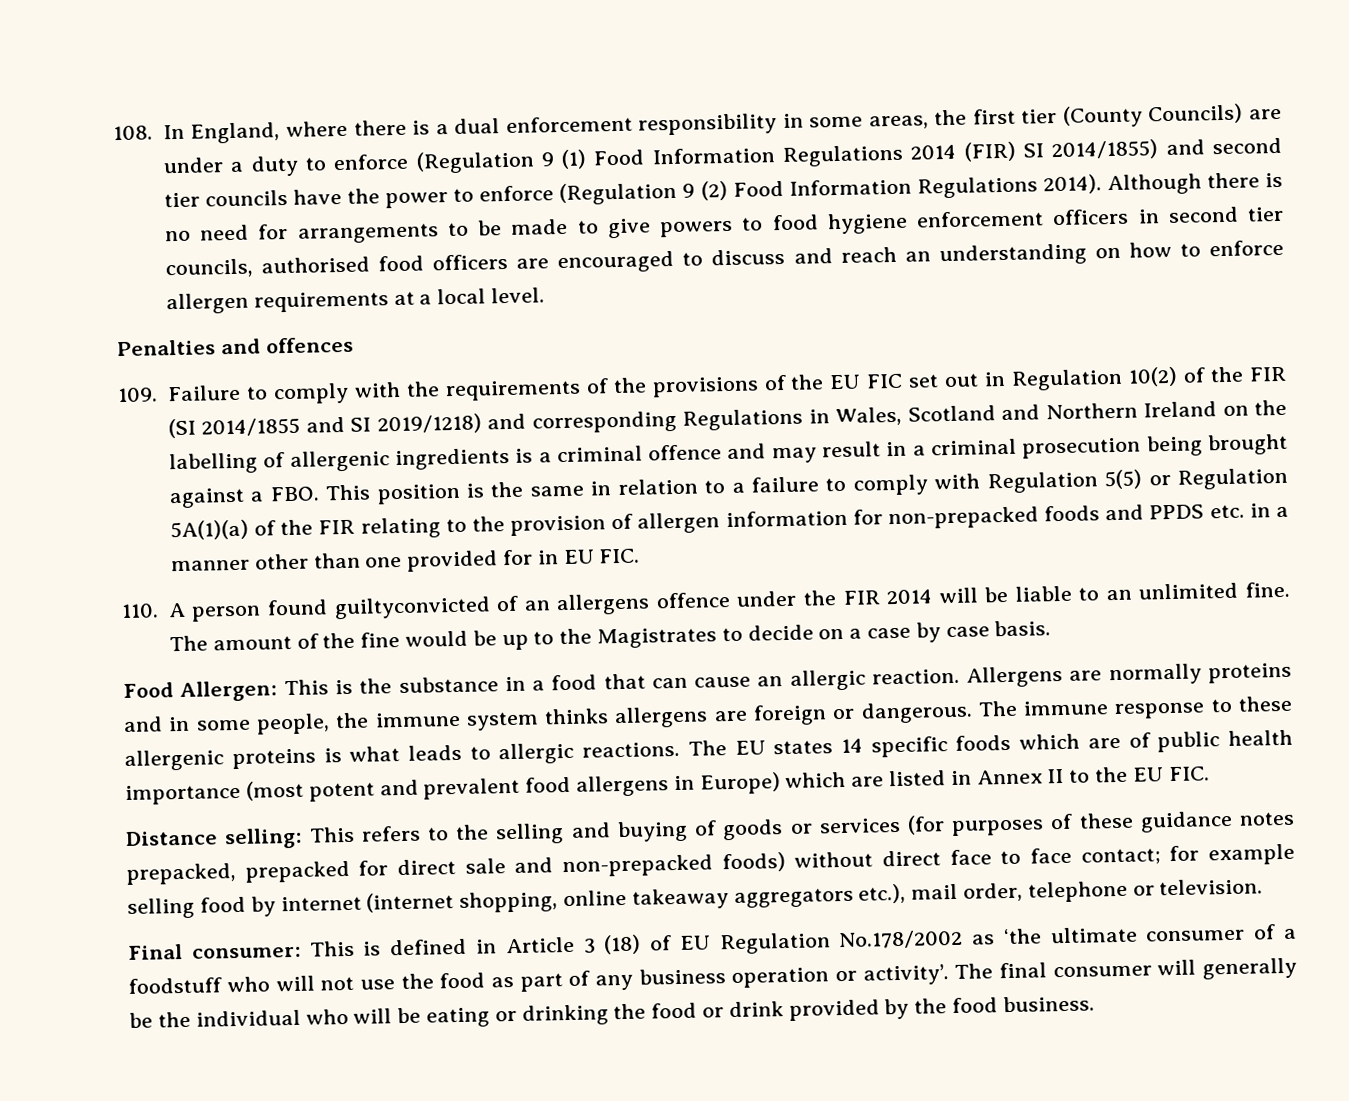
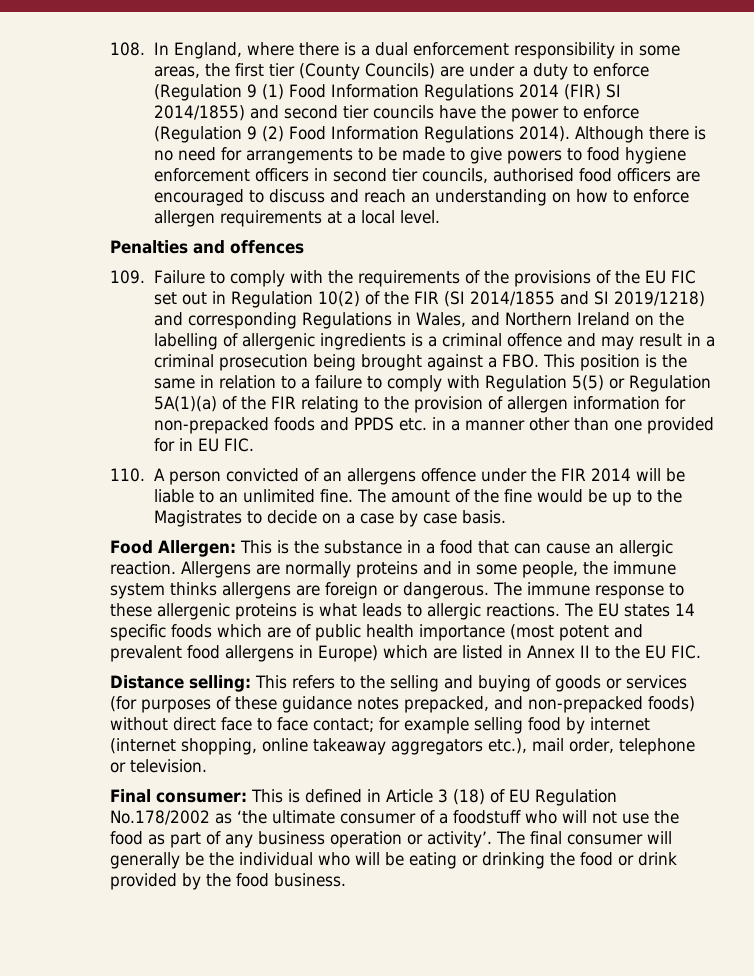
[907,405,996,422] Scotland -> (466, 319) none
[267,596,491,620] found guiltyconvicted -> [225,468,299,482] convicted
[244,858,506,883] prepacked for direct sale -> (490, 704) none

